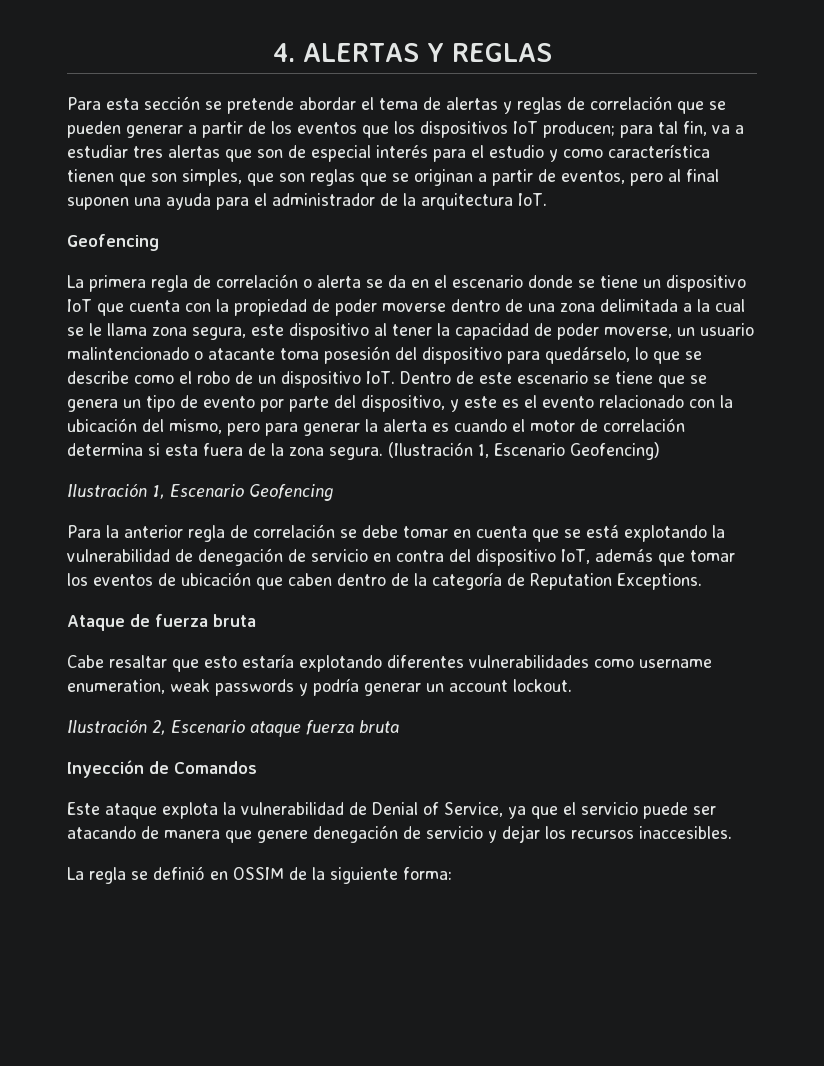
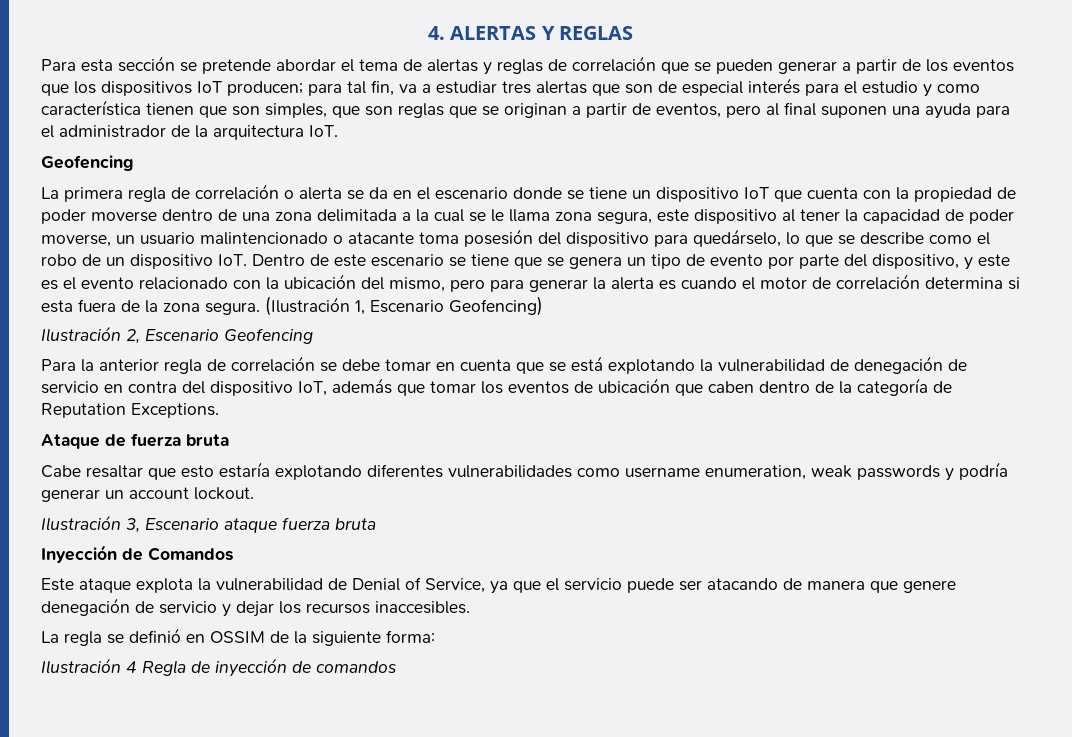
[152,485,165,499] 1, -> [126,329,140,344] 2,
[152,720,166,735] 2, -> [126,518,140,533] 3,
(452, 873) none -> [41,658,397,677] // Ilustración 4 Regla de inyección de comandos

